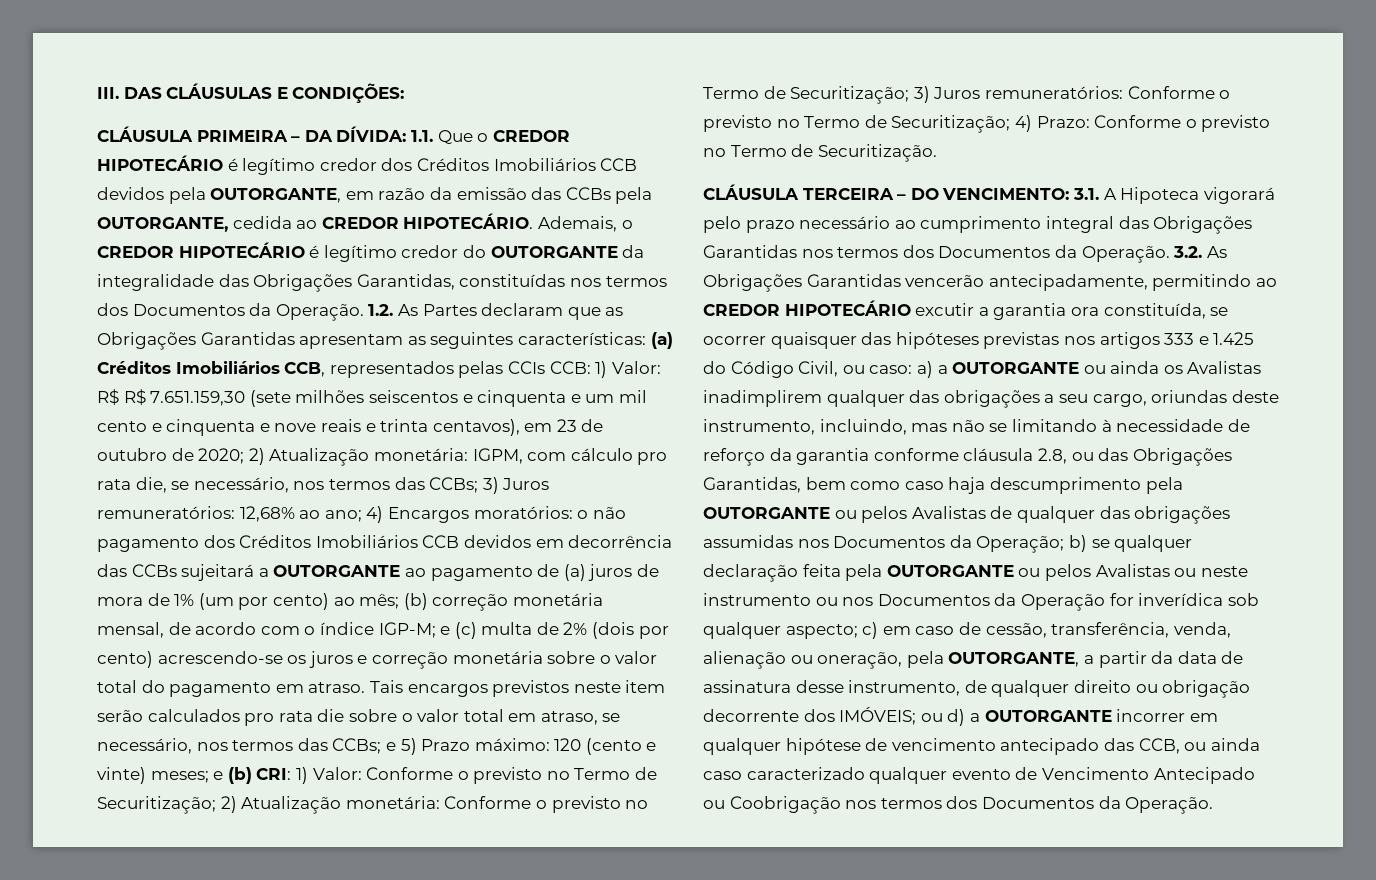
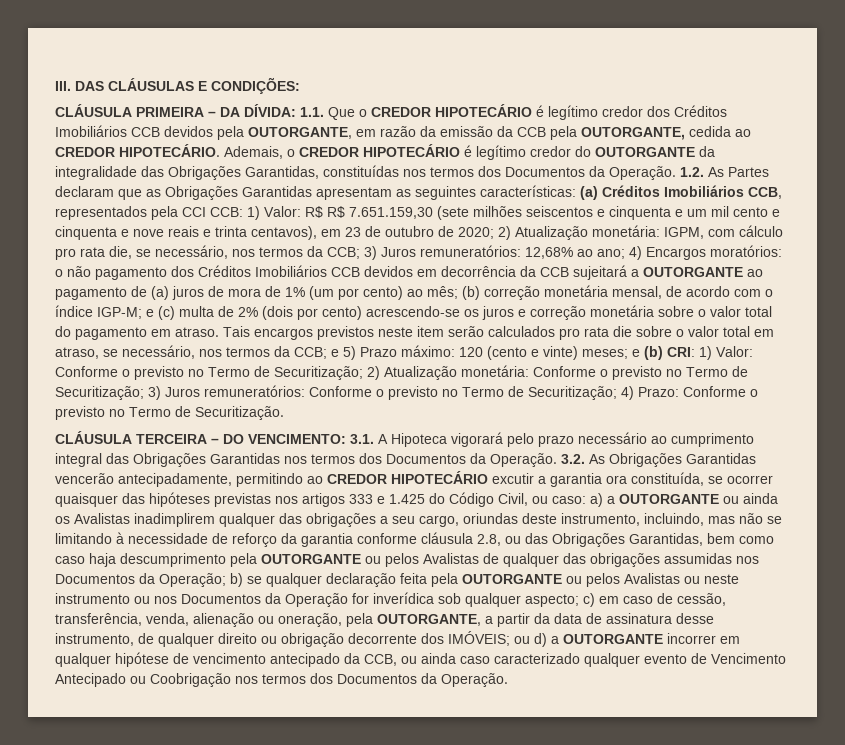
[531,187,611,200] das CCBs -> [497,126,546,137] da CCB
[458,361,545,378] pelas CCIs -> [151,206,206,220] pela CCI
[394,477,479,493] das CCBs; -> [307,246,360,259] da CCB;
[97,564,177,577] das CCBs -> [520,266,569,277] da CCB
[297,738,382,754] das CCBs; -> [274,346,327,359] da CCB;
[1103,738,1134,751] das -> [344,653,360,664] da

